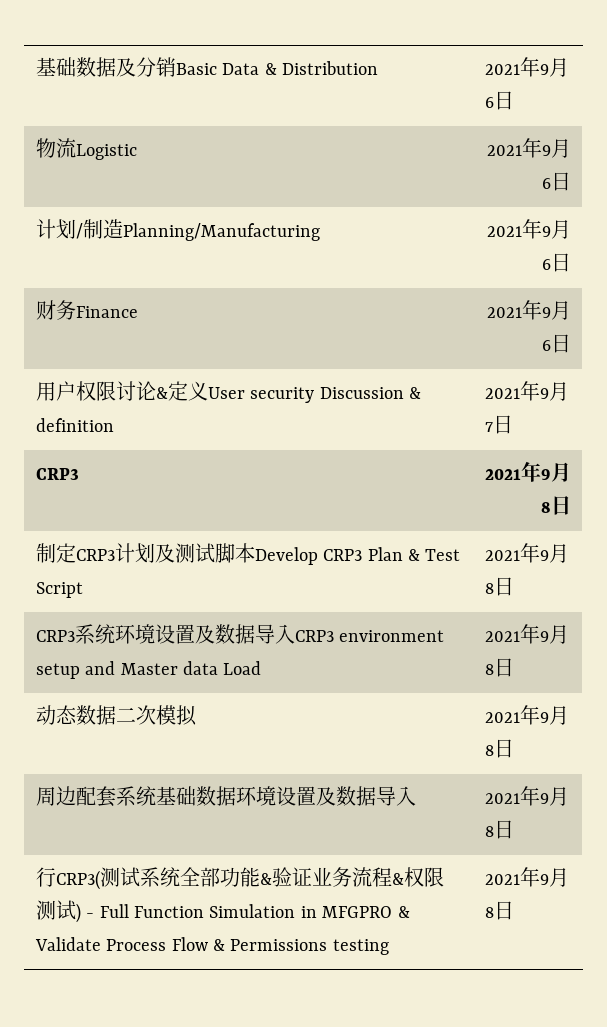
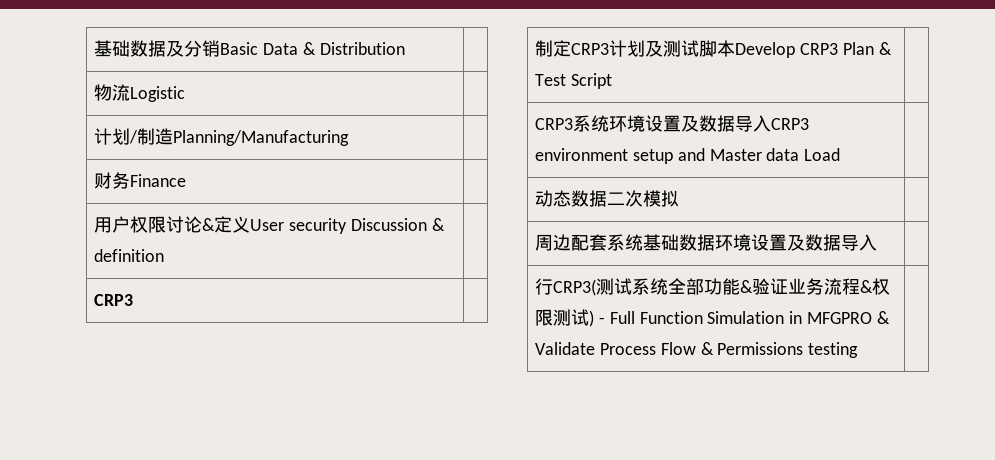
[484,57,569,77] [484,91,514,110] [35,138,137,160] [487,138,572,158] [542,172,572,191] [35,219,320,241] [487,219,572,239] [542,253,572,272] [35,300,138,320] [487,300,572,320] [542,334,572,353] 2021年9月6日 // 物流Logistic | 2021年9月6日 // 计划/制造Planning/Manufacturing | 2021年9月6日 // 财务Finance | 2021年9月6日 -> [93,84,185,102] [93,128,349,146] [93,172,186,189] // 物流Logistic | // 计划/制造Planning/Manufacturing | // 财务Finance |
[484,381,569,401] [484,415,513,434] [35,468,79,480] [485,461,572,482] [541,496,572,515] 2021年9月7日 // CRP3 | 2021年9月8日 -> [93,294,133,306] // CRP3 |
[484,543,569,563] [484,577,514,596] 2021年9月8日 -> (612, 81) none
[484,624,569,644] [484,658,514,677] 2021年9月8日 -> (841, 154) none
[484,705,569,725] [484,739,514,758] 2021年9月8日 -> (679, 198) none
[484,786,569,806] [484,820,514,839] 2021年9月8日 -> (877, 242) none
[484,867,569,887] [484,901,514,920] 2021年9月8日 -> (859, 350) none

